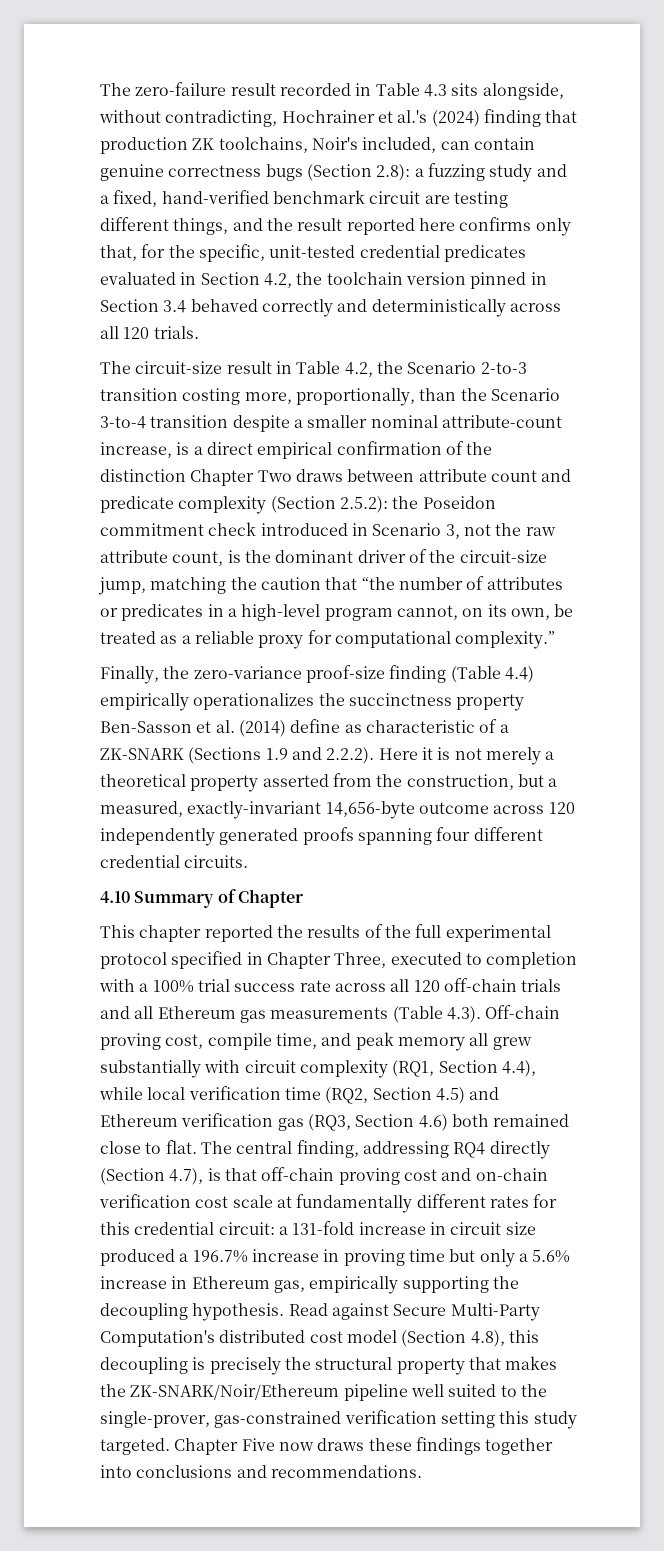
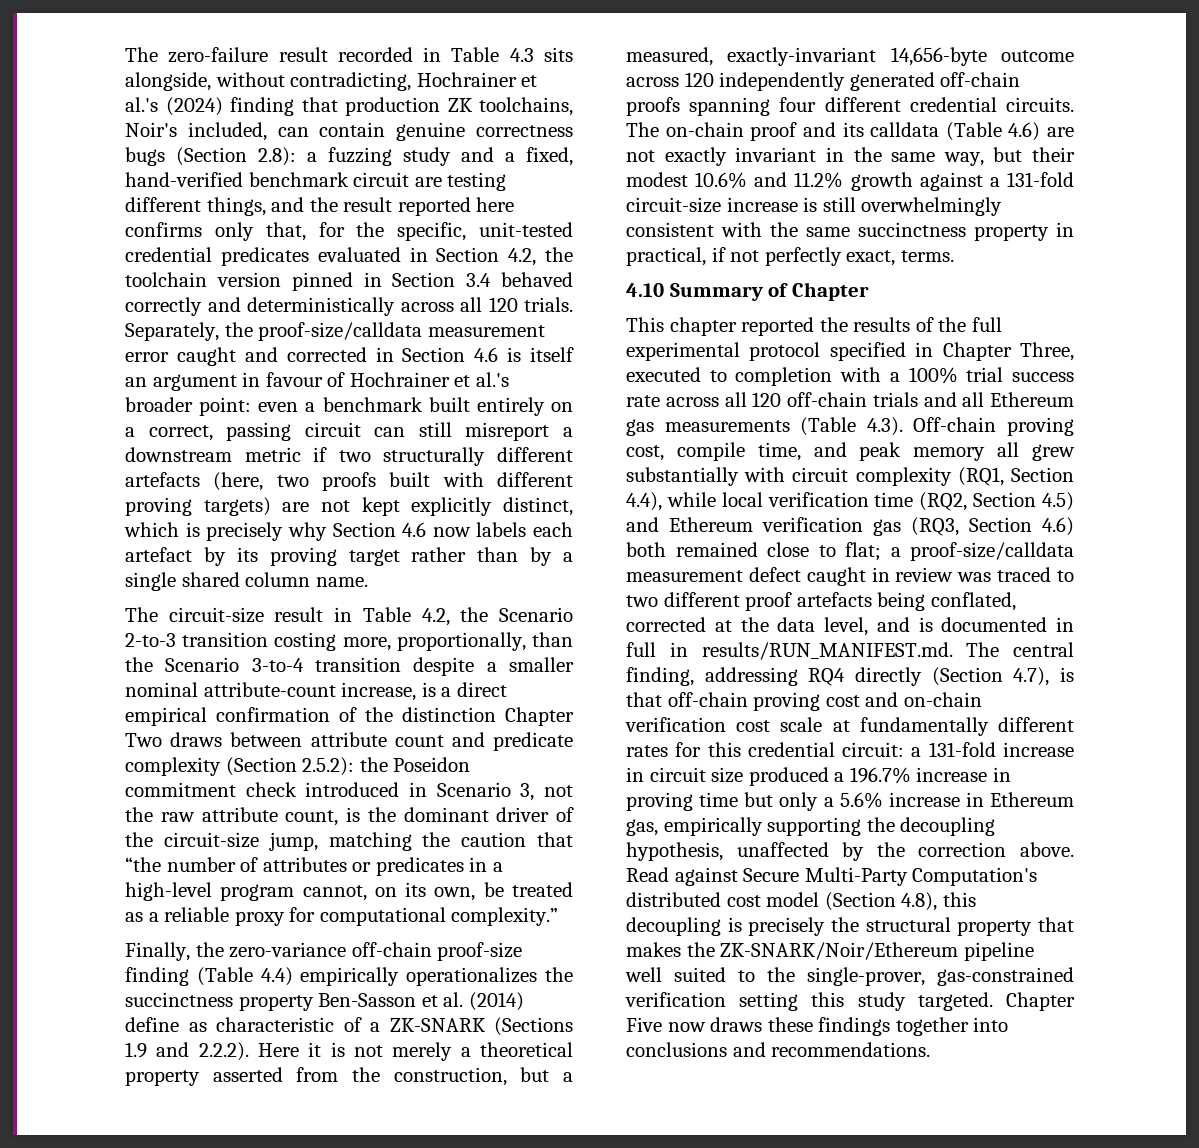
(199, 332) none -> [125,322,545,341] [125,347,574,366] [125,372,509,391] [125,397,573,416] [125,422,573,441] [125,447,573,466] [125,472,573,491] [125,497,574,516] [124,522,573,541] [125,547,573,566] [125,572,368,591] Separately, the proof-size/calldata measurement error caught and corrected in Section 4.6 is itself an argument in favour of Hochrainer et al.'s broader point: even a benchmark built entirely on a correct, passing circuit can still misreport a downstream metric if two structurally different artefacts (here, two proofs built with different proving targets) are not kept explicitly distinct, which is precisely why Section 4.6 now labels each artefact by its proving target rather than by a single shared column name.
(302, 672) none -> [351,942,432,957] off-chain
(299, 836) none -> [940,72,1021,87] off-chain
(249, 861) none -> [626,122,1074,141] [626,147,1075,166] [626,172,1074,191] [626,197,1003,216] [626,222,1074,241] [626,247,954,266] The on-chain proof and its calldata (Table 4.6) are not exactly invariant in the same way, but their modest 10.6% and 11.2% growth against a 131-fold circuit-size increase is still overwhelmingly consistent with the same succinctness property in practical, if not perfectly exact, terms.
[165,1140,197,1154] flat. -> [845,542,1074,561] [626,567,1074,586] [626,592,1016,611] [626,617,1074,636] [626,642,953,660] flat; a proof-size/calldata measurement defect caught in review was traced to two different proof artefacts being conflated, corrected at the data level, and is documented in full in results/RUN_MANIFEST.md.
[192,1303,285,1321] hypothesis. -> [626,842,1074,861] hypothesis, unaffected by the correction above.

